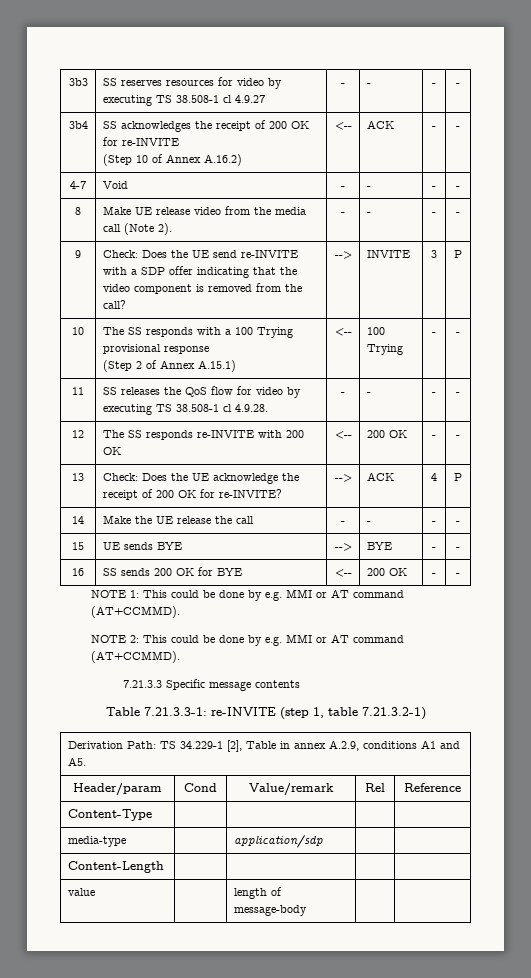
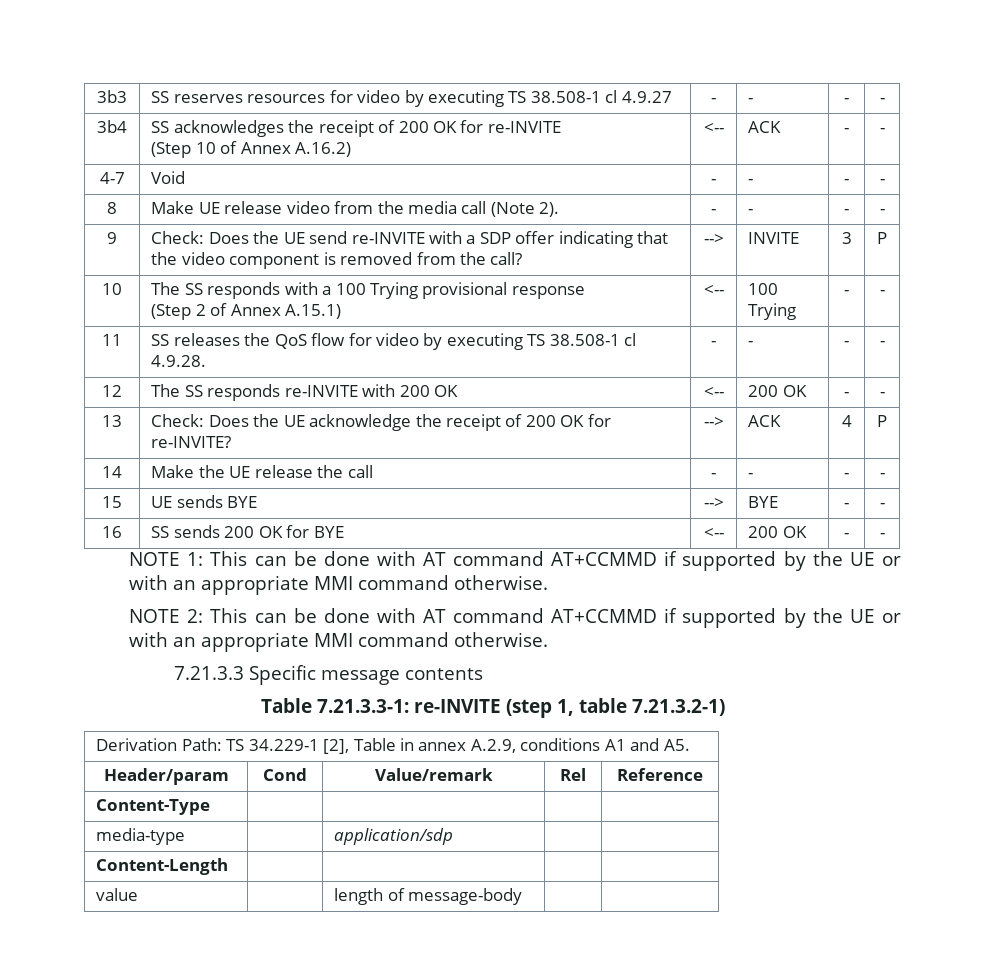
[171,589,405,601] [91,606,181,618] could be done by e.g. MMI or AT command (AT+CCMMD). -> [254,551,902,571] [129,575,549,595] can be done with AT command AT+CCMMD if supported by the UE or with an appropriate MMI command otherwise.
[171,634,405,646] [91,651,181,663] could be done by e.g. MMI or AT command (AT+CCMMD). -> [254,608,902,628] [129,632,549,652] can be done with AT command AT+CCMMD if supported by the UE or with an appropriate MMI command otherwise.

